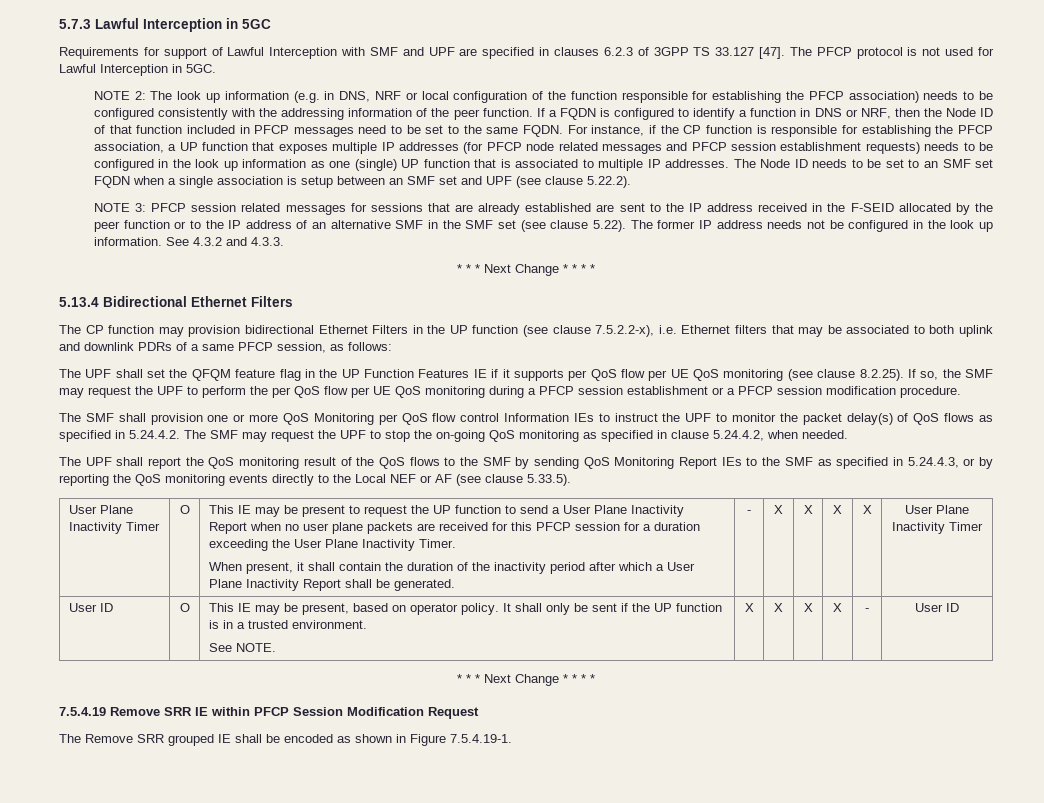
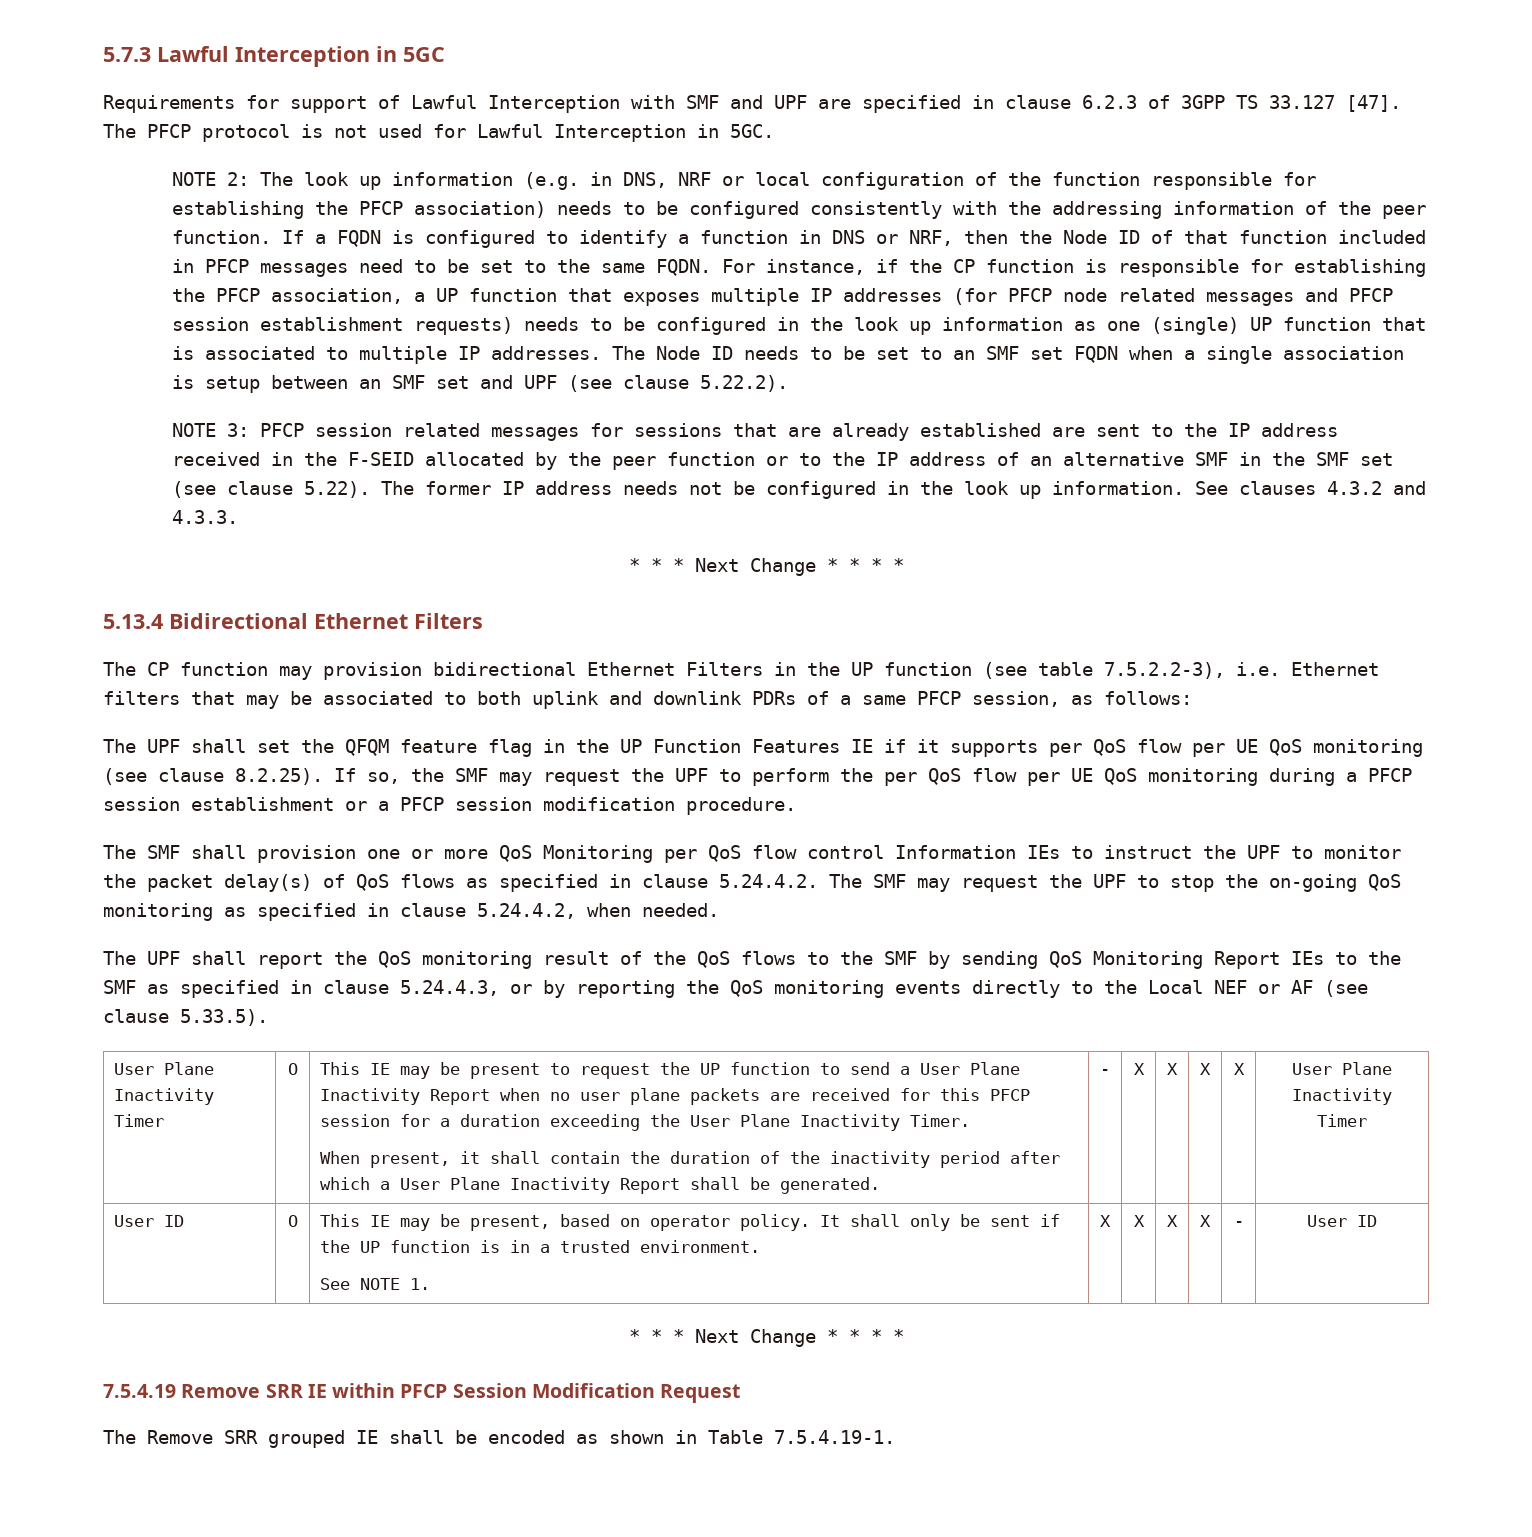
[554,47,600,56] clauses -> [1005,95,1071,109] clause
(189, 241) none -> [1238,481,1316,495] clauses
[552,325,655,337] clause 7.5.2.2-x), -> [1038,662,1225,679] table 7.5.2.2-3),
(125, 434) none -> [642,874,708,888] clause
(903, 461) none -> [323,980,389,994] clause
[235,643,276,652] NOTE. -> [360,1278,431,1290] NOTE 1.
[410,734,446,746] Figure -> [708,1430,763,1444] Table

